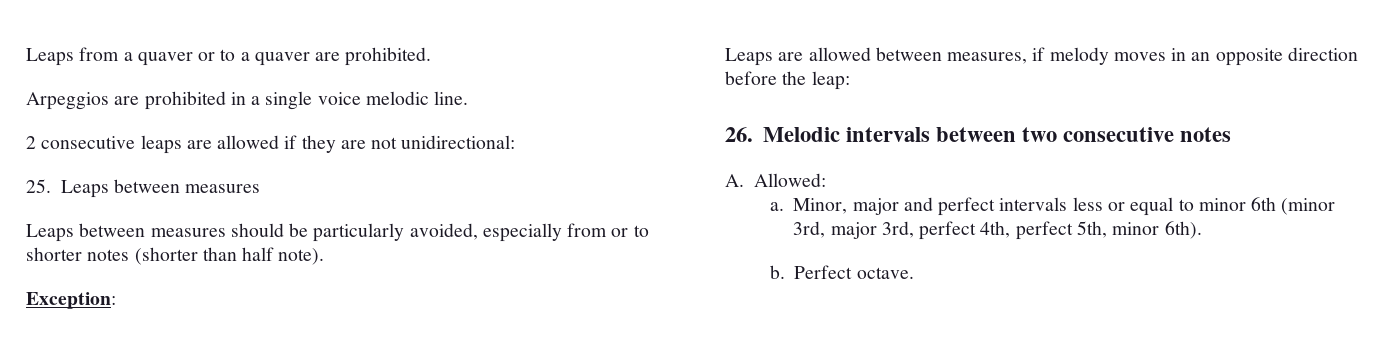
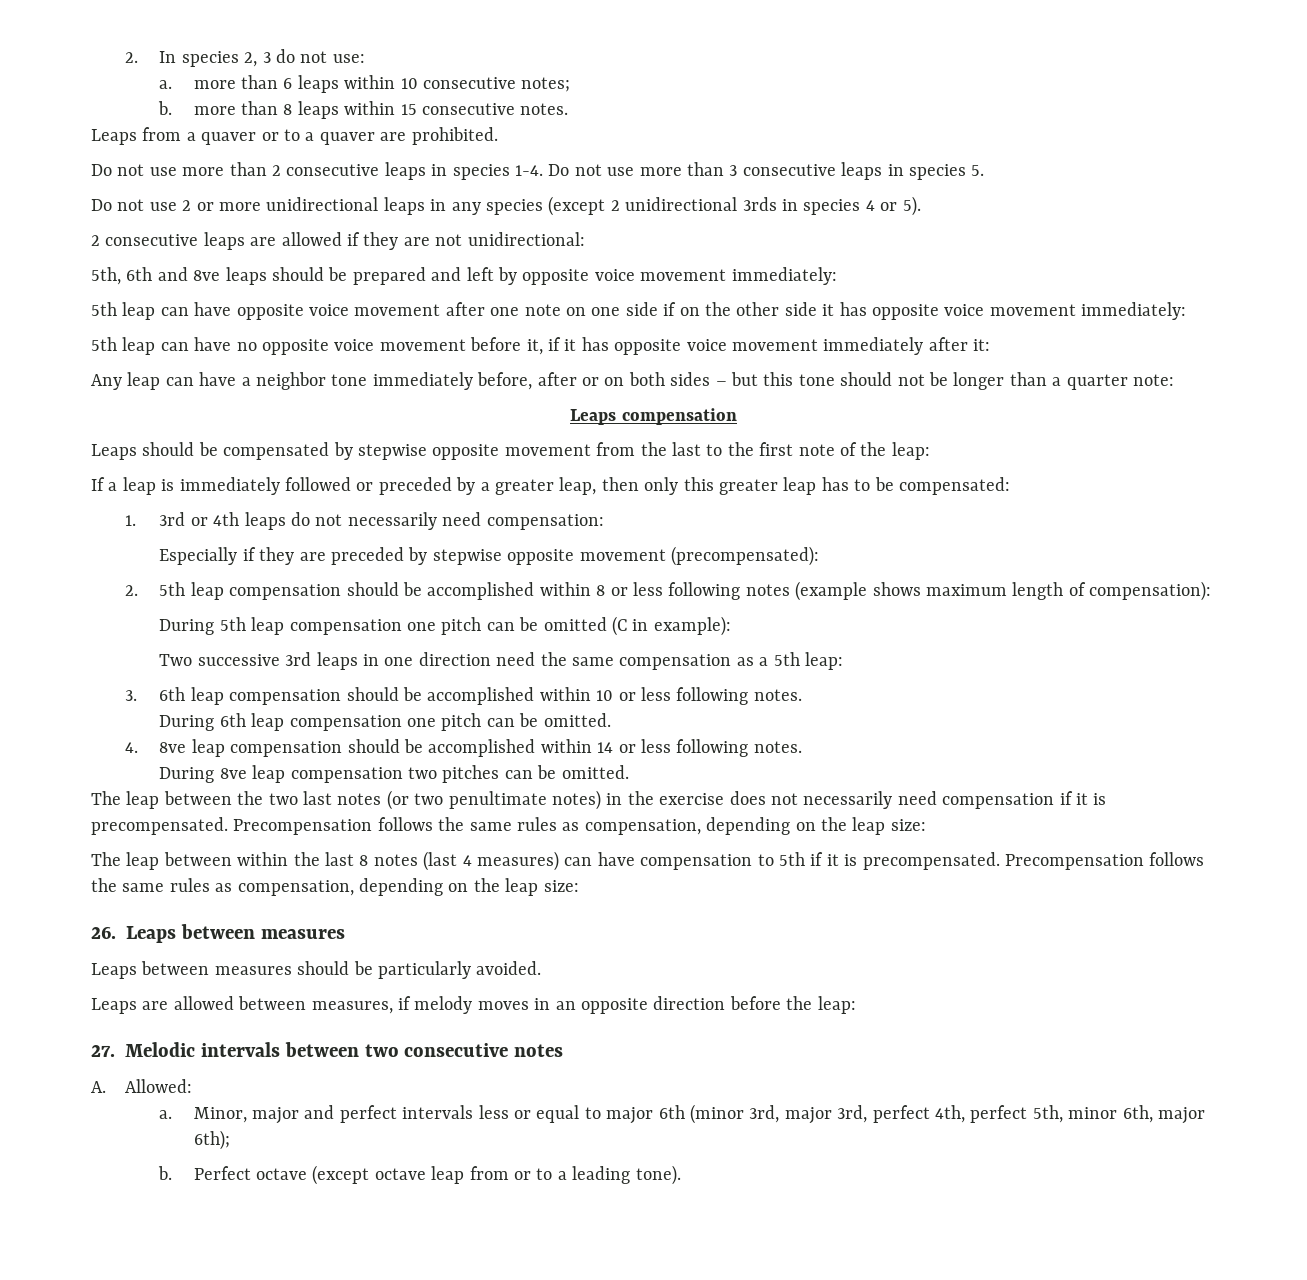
(26, 57) none -> [125,49,365,67] [159,75,571,93] [158,101,569,119] 2. In species 2, 3 do not use: // a. more than 6 leaps within 10 consecutive notes; // b. more than 8 leaps within 15 consecutive notes. //
[26,91,469,110] Arpeggios are prohibited in a single voice melodic line. -> [91,162,985,180] [91,196,921,216] Do not use more than 2 consecutive leaps in species 1-4. Do not use more than 3 consecutive leaps in species 5. // Do not use 2 or more unidirectional leaps in any species (except 2 unidirectional 3rds in species 4 or 5).
[26,179,51,193] 25. -> [91,267,837,285] [91,302,1187,320] [91,337,991,355] [91,372,1174,390] [570,408,737,425] [91,442,930,460] [91,477,1010,495] [125,512,604,530] [159,546,820,566] [125,581,1212,601] [159,616,731,636] [159,652,844,670] [125,687,802,705] [159,713,611,731] [125,739,802,757] [159,765,629,783] [91,790,1107,810] [91,817,926,835] [91,851,1205,871] [91,878,579,896] [91,926,116,939] 5th, 6th and 8ve leaps should be prepared and left by opposite voice movement immediately: // 5th leap can have opposite voice movement after one note on one side if on the other side it has opposite voice movement immediately: // 5th leap can have no opposite voice movement before it, if it has opposite voice movement immediately after it: // Any leap can have a neighbor tone immediately before, after or on both sides – but this tone should not be longer than a quarter note: // Leaps compensation // Leaps should be compensated by stepwise opposite movement from the last to the first note of the leap: // If a leap is immediately followed or preceded by a greater leap, then only this greater leap has to be compensated: // 1. 3rd or 4th leaps do not necessarily need compensation: // Especially if they are preceded by stepwise opposite movement (precompensated): // 2. 5th leap compensation should be accomplished within 8 or less following notes (example shows maximum length of compensation): // During 5th leap compensation one pitch can be omitted (C in example): // Two successive 3rd leaps in one direction need the same compensation as a 5th leap: // 3. 6th leap compensation should be accomplished within 10 or less following notes. // During 6th leap compensation one pitch can be omitted. // 4. 8ve leap compensation should be accomplished within 14 or less following notes. // During 8ve leap compensation two pitches can be omitted. // The leap between the two last notes (or two penultimate notes) in the exercise does not necessarily need compensation if it is precompensated. Precompensation follows the same rules as compensation, depending on the leap size: // The leap between within the last 8 notes (last 4 measures) can have compensation to 5th if it is precompensated. Precompensation follows the same rules as compensation, depending on the leap size: // 26.
[409,223,649,242] [26,247,325,265] [26,292,116,309] avoided, especially from or to shorter notes (shorter than half note). // Exception: -> [476,961,542,975] avoided.
[725,127,753,142] 26. -> [91,1045,115,1057] 27.
[1198,198,1246,211] minor -> [606,1107,654,1124] major
[1164,221,1202,239] 6th). -> [1122,1105,1206,1124] [193,1130,230,1150] 6th, major 6th);
[856,267,914,279] octave. -> [256,1165,681,1185] octave (except octave leap from or to a leading tone).

